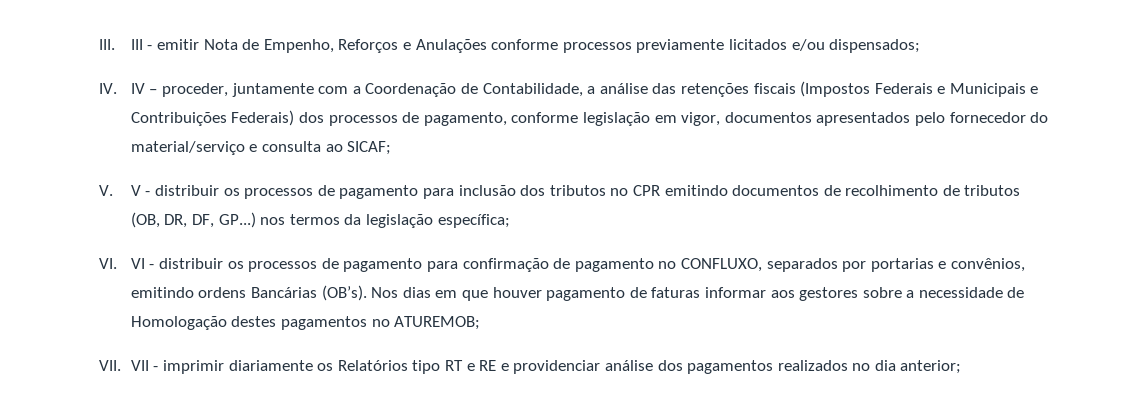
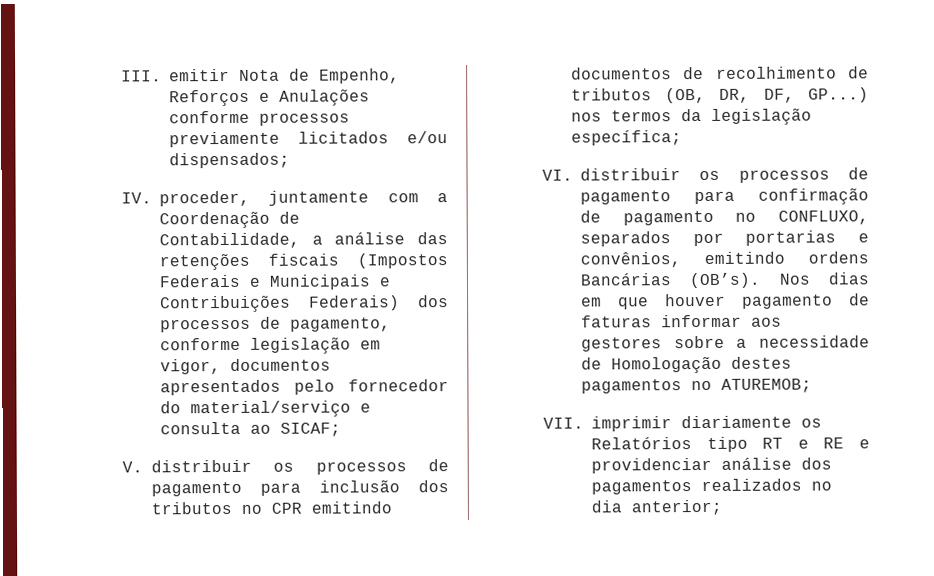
[130,39,153,50] III - -> (162, 76) none
[130,83,158,94] IV – -> (152, 198) none
[130,185,151,196] V - -> (143, 467) none
[130,258,155,269] VI - -> (573, 175) none
[130,360,159,371] VII - -> (584, 423) none

